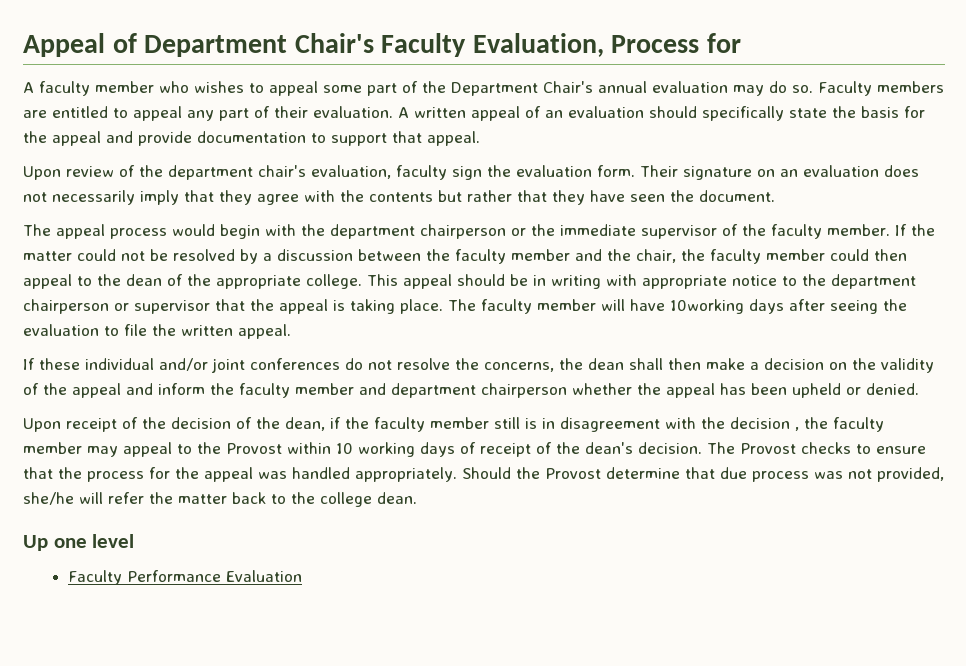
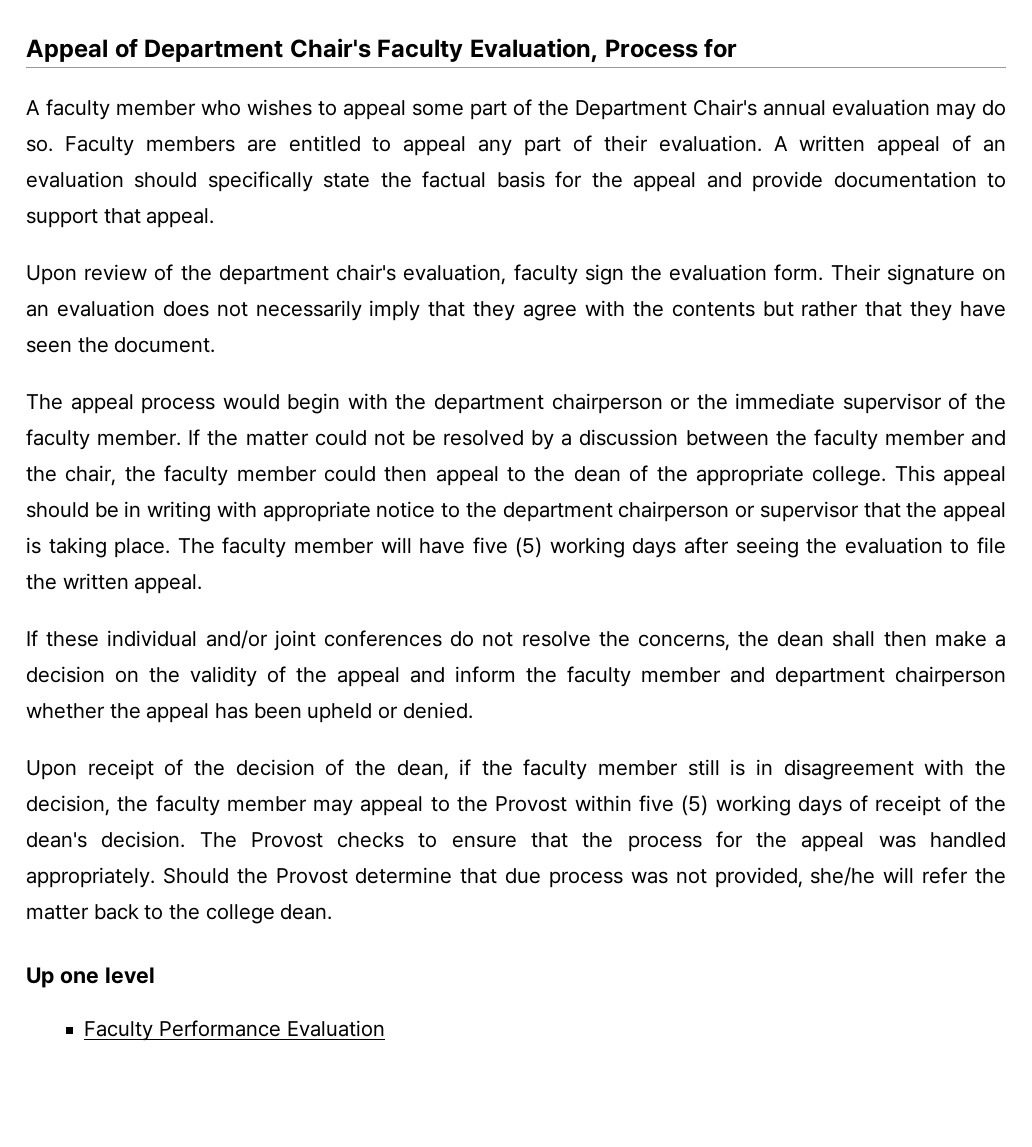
(856, 112) none -> [422,171,487,188] factual
[670,299,744,314] 10working -> [472,537,625,558] five (5) working
[730,417,799,431] decision , -> [26,795,110,816] decision,
[336,443,353,454] 10 -> [638,795,709,816] five (5)

